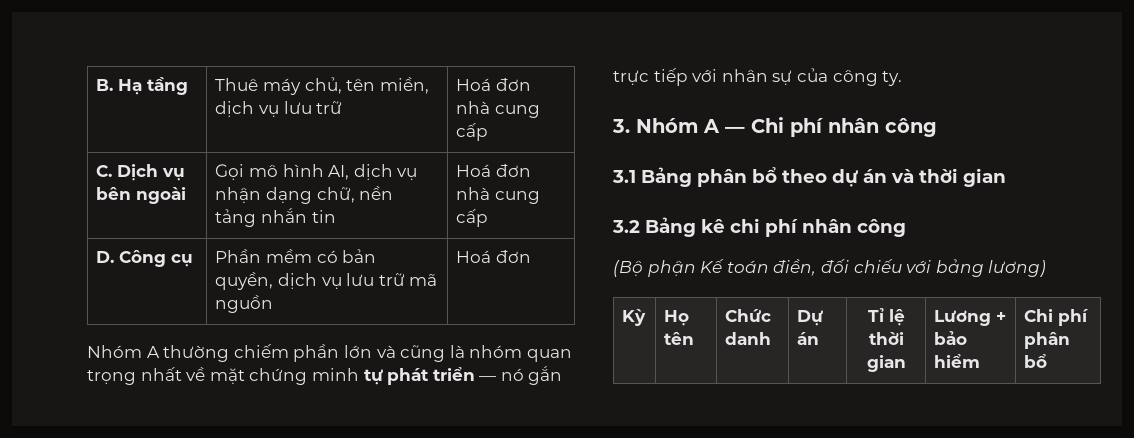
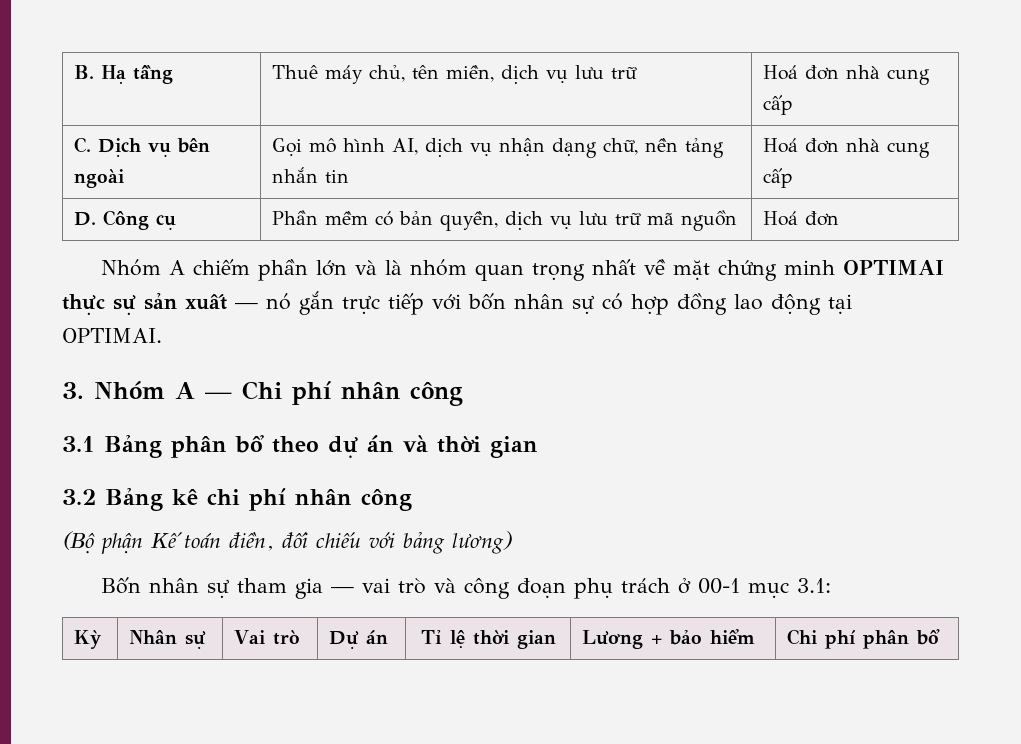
[163,345,230,362] thường -> (186, 267) none
[400,345,446,362] cũng -> (378, 267) none
[363,367,475,385] tự phát triển -> [843,260,945,275] [62,293,227,315] OPTIMAI thực sự sản xuất
[721,68,903,86] nhân sự của công ty. -> [468,293,852,315] [62,328,162,343] bốn nhân sự có hợp đồng lao động tại OPTIMAI.
[622,309,647,326] [664,310,690,326] [664,332,695,345] [725,309,772,322] [725,332,772,345] // Kỳ | Họ tên | Chức danh -> [101,577,832,599] [74,630,103,649] [129,630,207,649] [234,630,301,645] // Bốn nhân sự tham gia — vai trò và công đoạn phụ trách ở 00-1 mục 3.1: // Kỳ | Nhân sự | Vai trò

